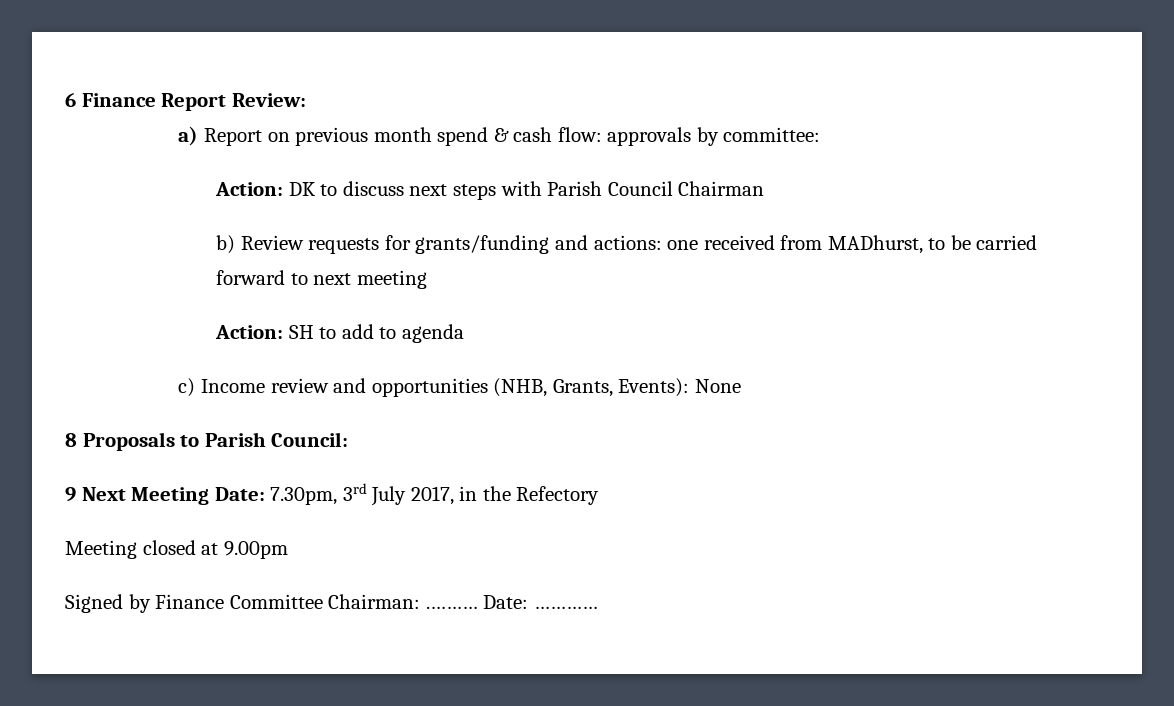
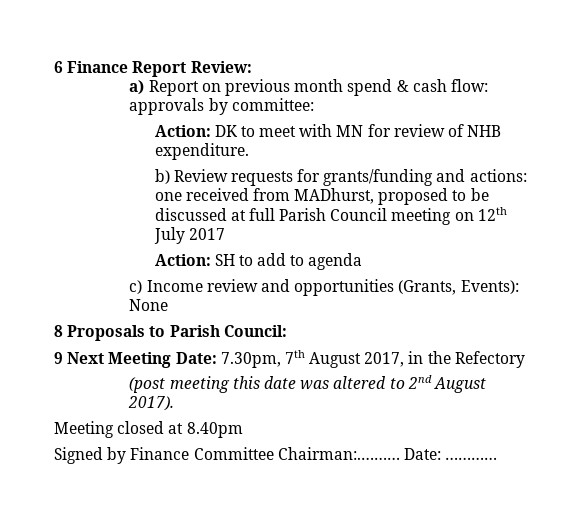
[342,181,765,200] discuss next steps with Parish Council Chairman -> [259,124,502,137] [154,143,249,160] meet with MN for review of NHB expenditure.
(923, 244) none -> [378,188,449,205] proposed
[976,235,1038,250] [216,270,427,289] carried forward to next meeting -> [154,207,507,225] [153,227,225,244] discussed at full Parish Council meeting on 12th July 2017
[493,378,613,397] (NHB, Grants, -> [398,280,457,295] (Grants,
[342,483,407,506] 3rd July -> [284,350,362,368] 7th August
(600, 495) none -> [129,375,486,393] [128,396,175,411] // (post meeting this date was altered to 2nd August 2017).
[223,541,288,559] 9.00pm -> [186,422,243,438] 8.40pm
[328,594,478,609] Chairman: .……… -> [277,447,400,460] Chairman:.………

